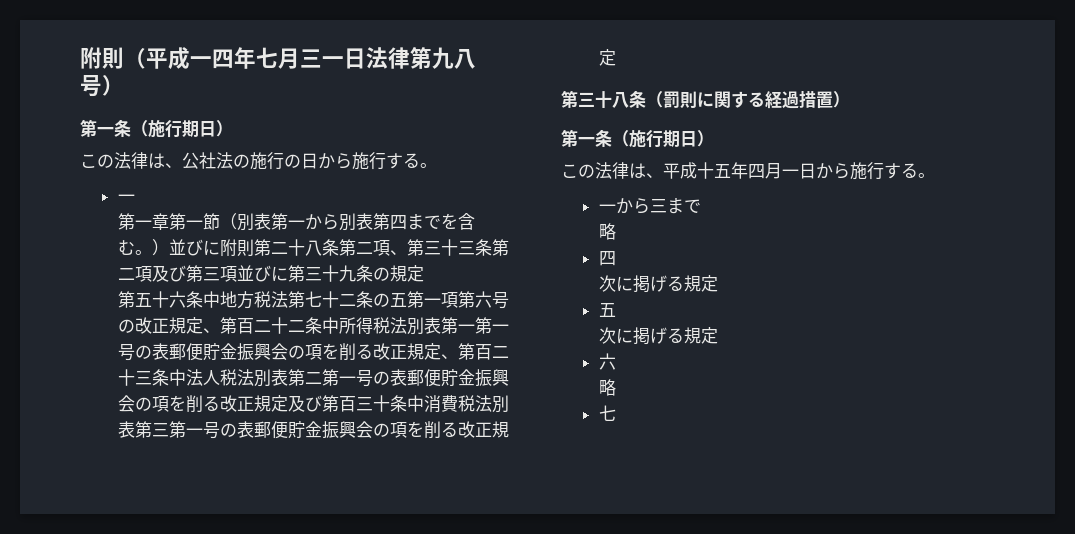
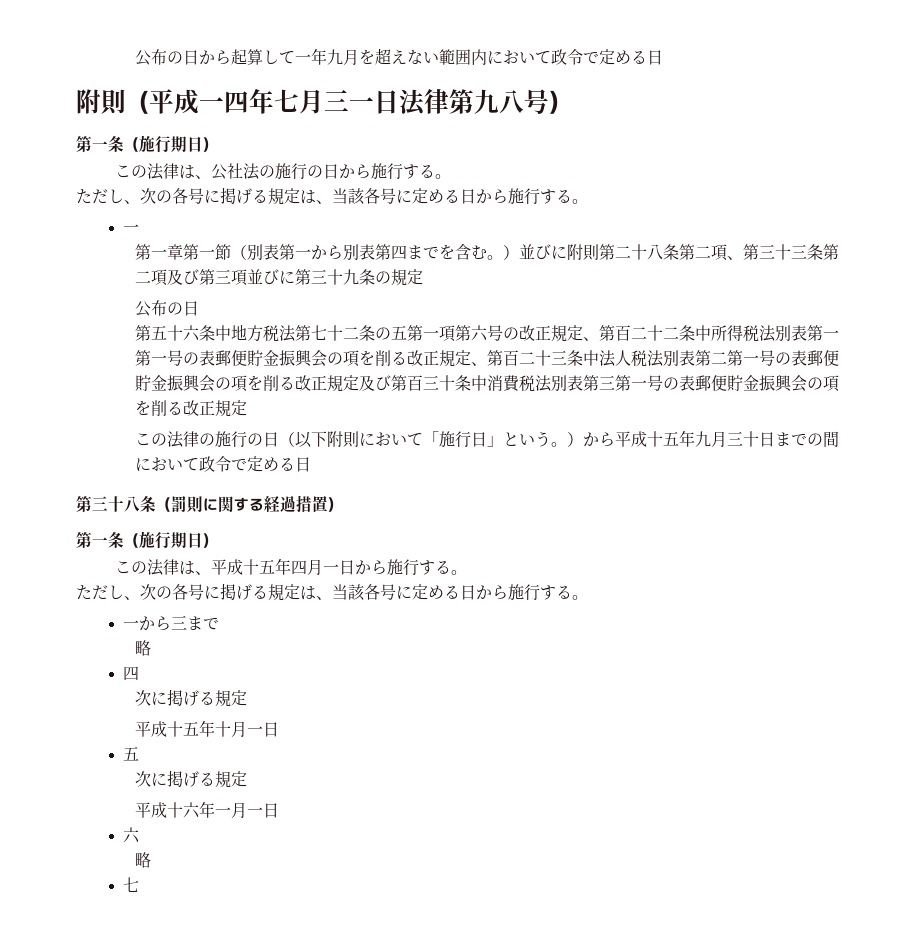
(80, 58) none -> [134,48,663,66] 公布の日から起算して一年九月を超えない範囲内において政令で定める日 //
(437, 165) none -> [76,187,588,205] // ただし、次の各号に掲げる規定は、当該各号に定める日から施行する。
(424, 273) none -> [134,300,199,317] // 公布の日
(616, 57) none -> [134,430,839,448] [134,456,311,472] // この法律の施行の日（以下附則において「施行日」という。）から平成十五年九月三十日までの間において政令で定める日
(935, 175) none -> [76,583,588,601] // ただし、次の各号に掲げる規定は、当該各号に定める日から施行する。
(718, 283) none -> [134,720,279,737] // 平成十五年十月一日
(718, 335) none -> [134,801,279,818] // 平成十六年一月一日

